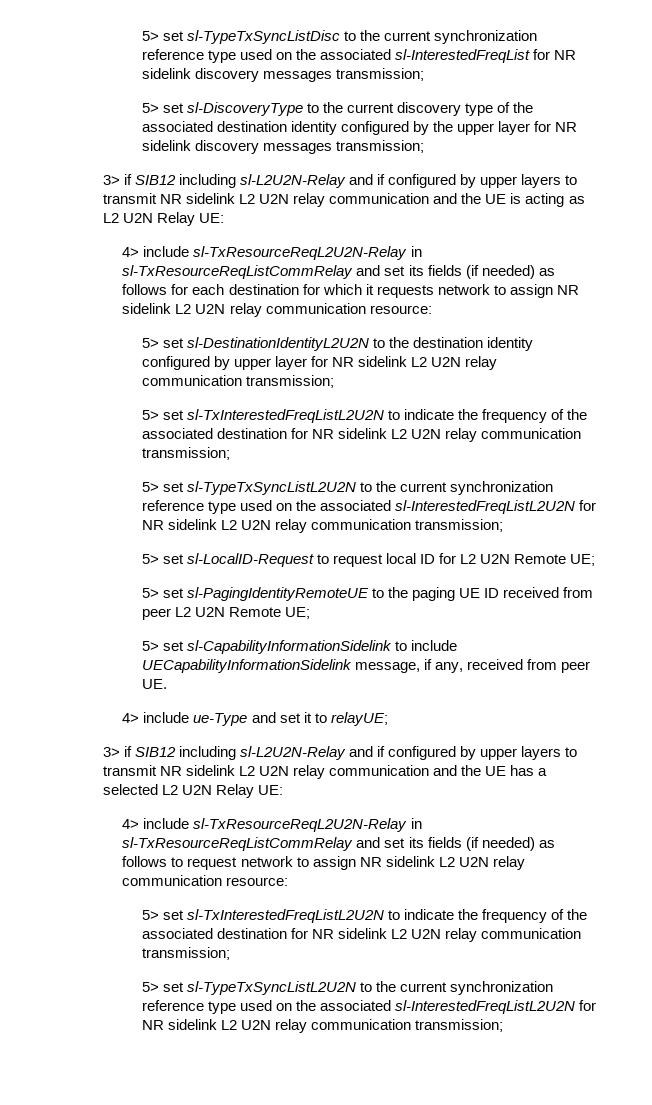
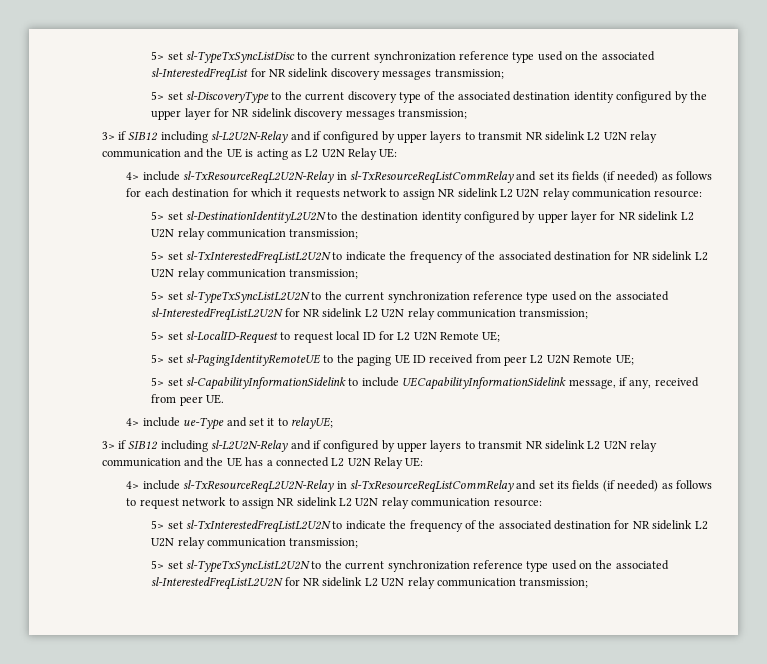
[102,784,158,795] selected -> [275,457,329,467] connected

